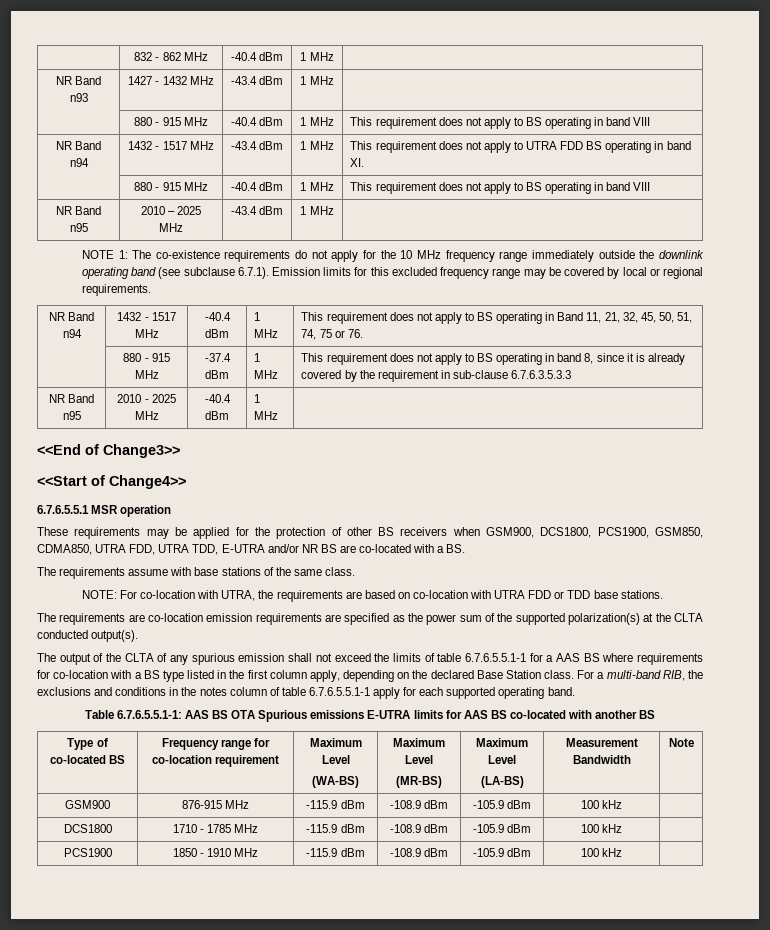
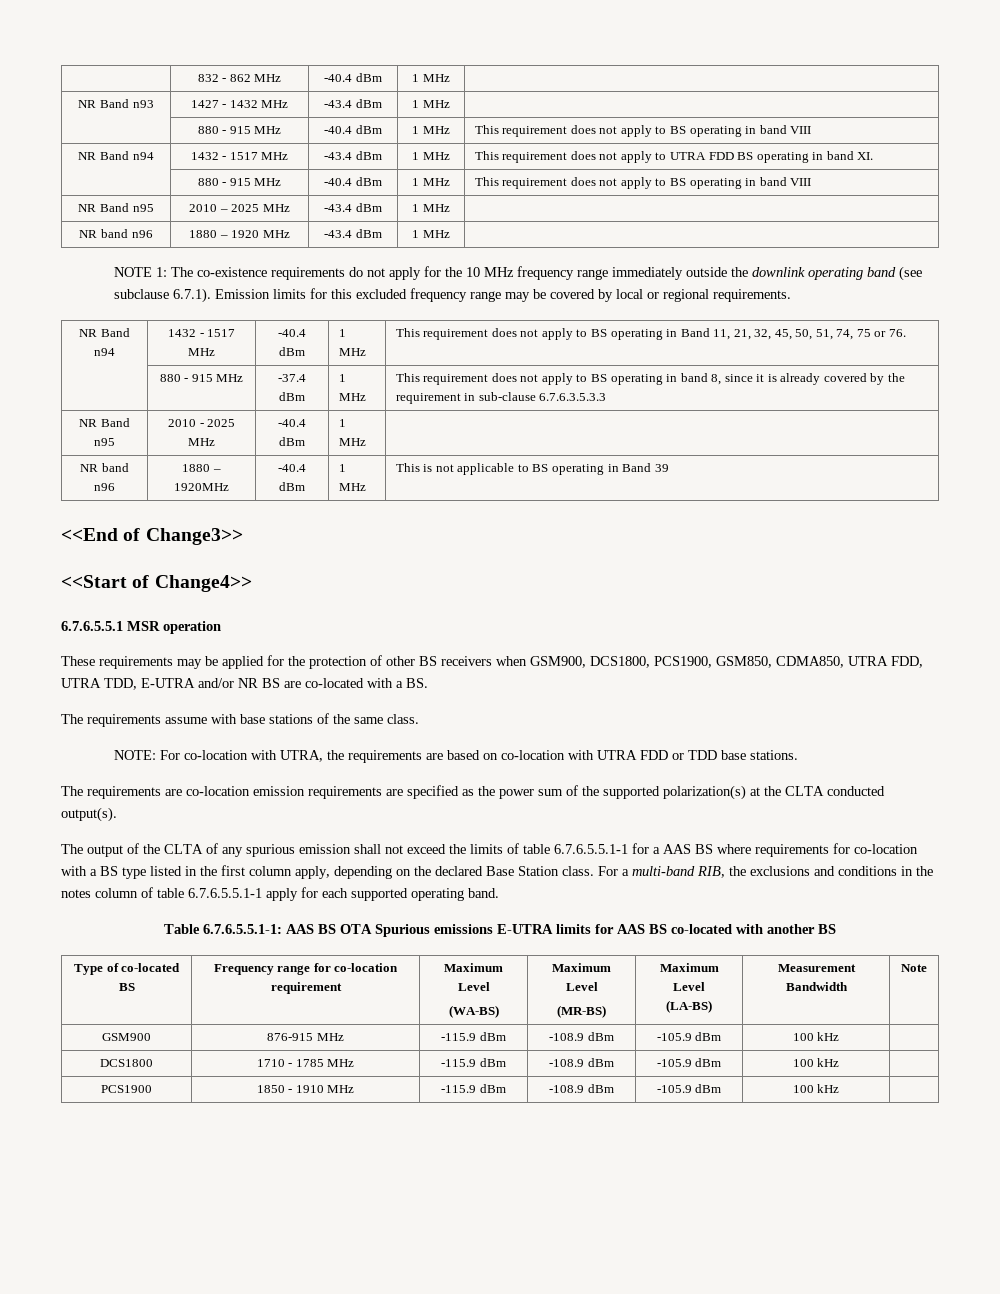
(334, 210) none -> [79,229,153,238] [189,230,290,238] [324,229,382,238] [412,230,450,238] // NR band n96 | 1880 – 1920 MHz | -43.4 dBm | 1 MHz |
(279, 415) none -> [80,463,129,472] [94,483,115,491] [182,464,221,472] [174,483,229,491] [278,464,306,472] [279,482,305,491] [338,464,346,472] [338,483,366,491] [395,463,669,475] // NR band n96 | 1880 – 1920MHz | -40.4 dBm | 1 MHz | This is not applicable to BS operating in Band 39

